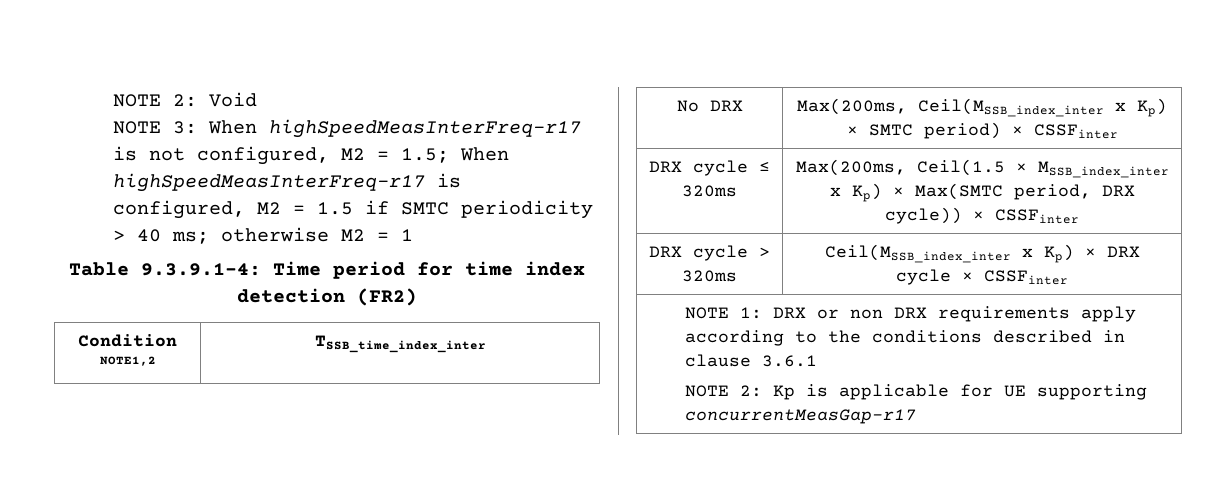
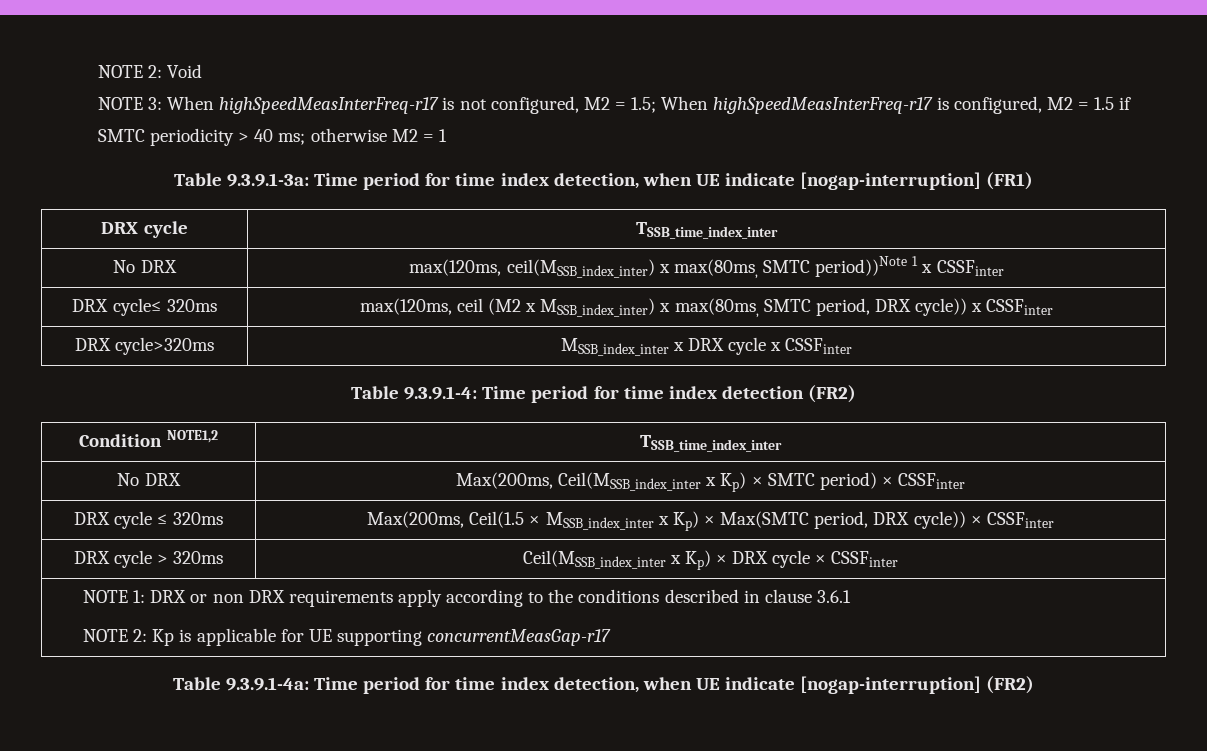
(414, 235) none -> [173,172,1034,190] [101,221,188,238] [636,222,778,239] [113,260,177,273] [409,256,1004,279] [72,298,217,316] [359,298,1054,318] [74,337,215,355] [560,337,853,356] // Table 9.3.9.1-3a: Time period for time index detection, when UE indicate [nogap-interruption] (FR1) // DRX cycle | TSSB_time_index_inter // No DRX | max(120ms, ceil(MSSB_index_inter) x max(80ms, SMTC period))Note 1 x CSSFinter // DRX cycle≤ 320ms | max(120ms, ceil (M2 x MSSB_index_inter) x max(80ms, SMTC period, DRX cycle)) x CSSFinter // DRX cycle>320ms | MSSB_index_inter x DRX cycle x CSSFinter
(916, 416) none -> [172,676,1035,694] // Table 9.3.9.1-4a: Time period for time index detection, when UE indicate [nogap-interruption] (FR2)

